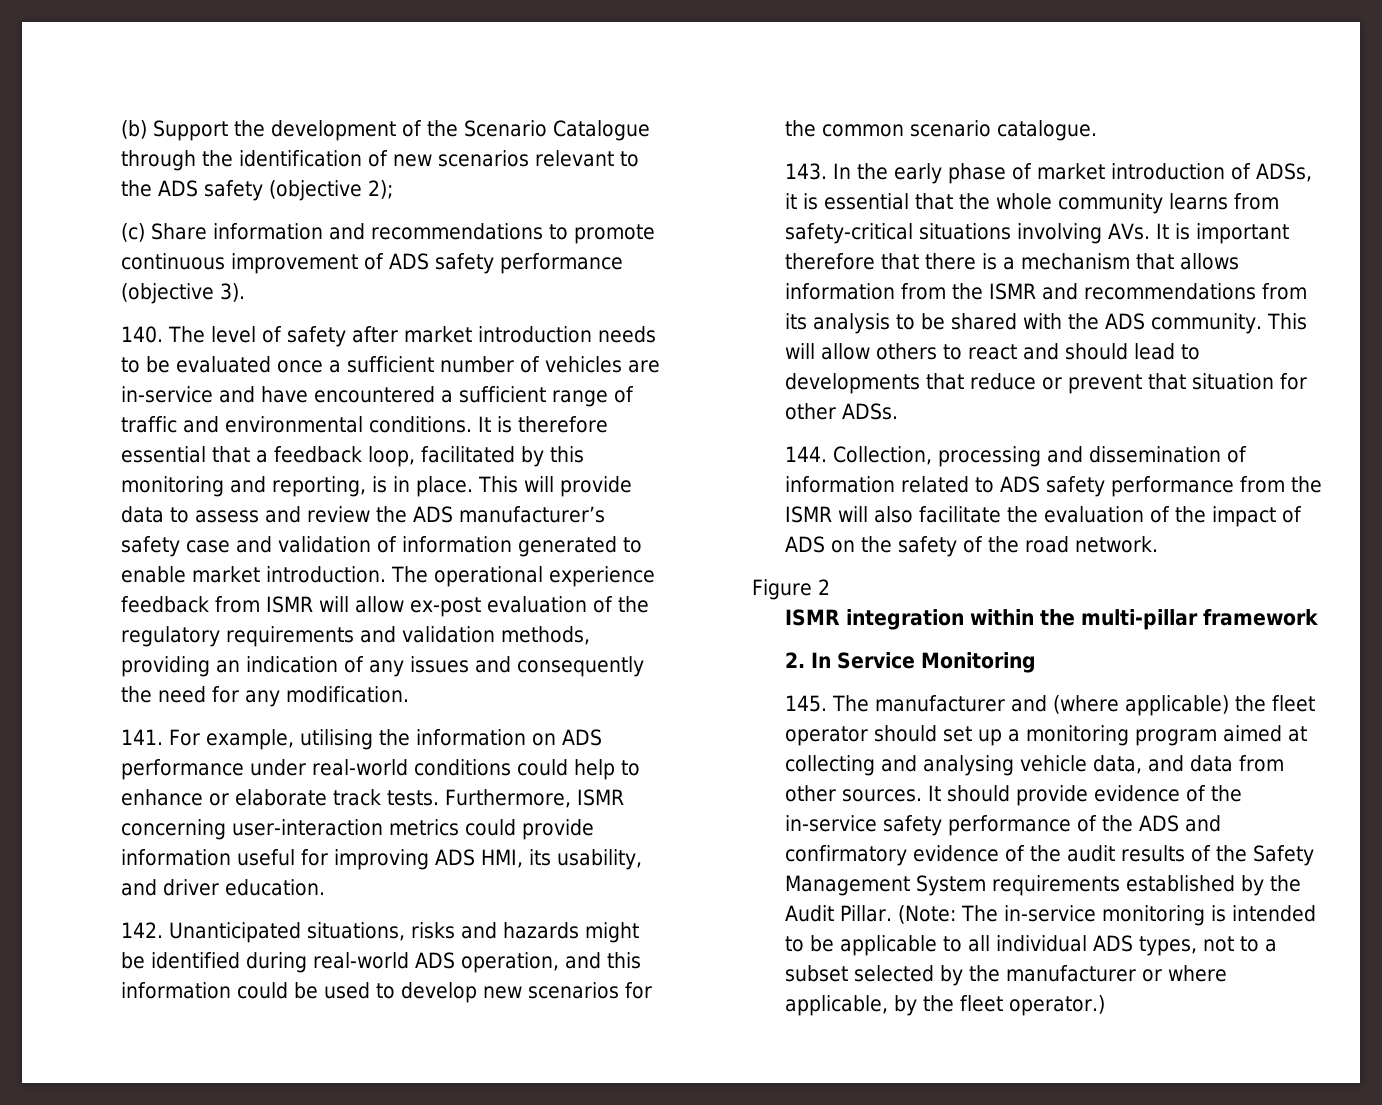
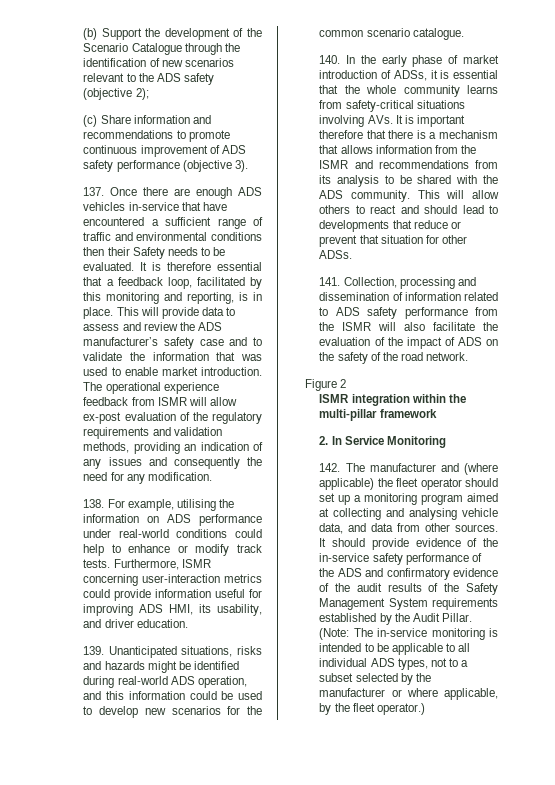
[120,326,656,347] [120,356,660,373] [120,386,255,403] 140. The level of safety after market introduction needs to be evaluated once a sufficient number of vehicles are in-service and -> [83,187,262,199] [83,202,201,211] 137. Once there are enough ADS vehicles in-service that
[368,416,472,433] conditions. -> [211,232,262,241] [83,247,225,259] [83,262,135,271] conditions then their Safety needs to be evaluated.
[277,536,617,557] validation of information generated -> [253,337,262,346] [83,352,262,361] [83,367,108,376] to validate the information that was used
[120,729,163,745] 141. -> [83,499,105,508] 138.
[234,789,327,806] elaborate -> [195,544,230,556] modify
[120,922,163,938] 142. -> [83,646,105,655] 139.
[784,163,827,180] 143. -> [319,55,341,64] 140.
[784,446,827,462] 144. -> [319,277,341,286] 141.
[784,695,827,712] 145. -> [319,463,341,472] 142.

